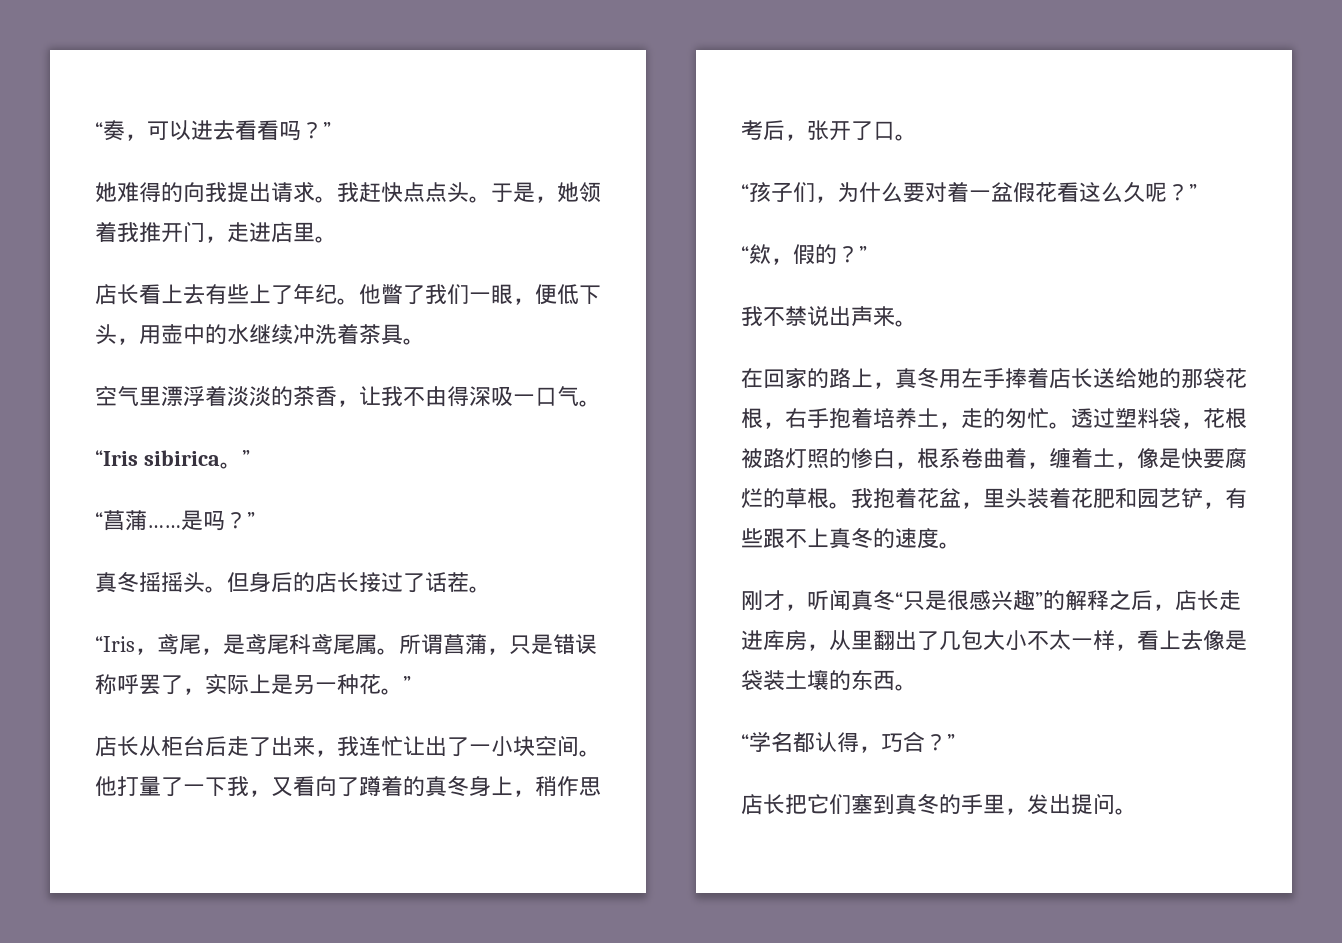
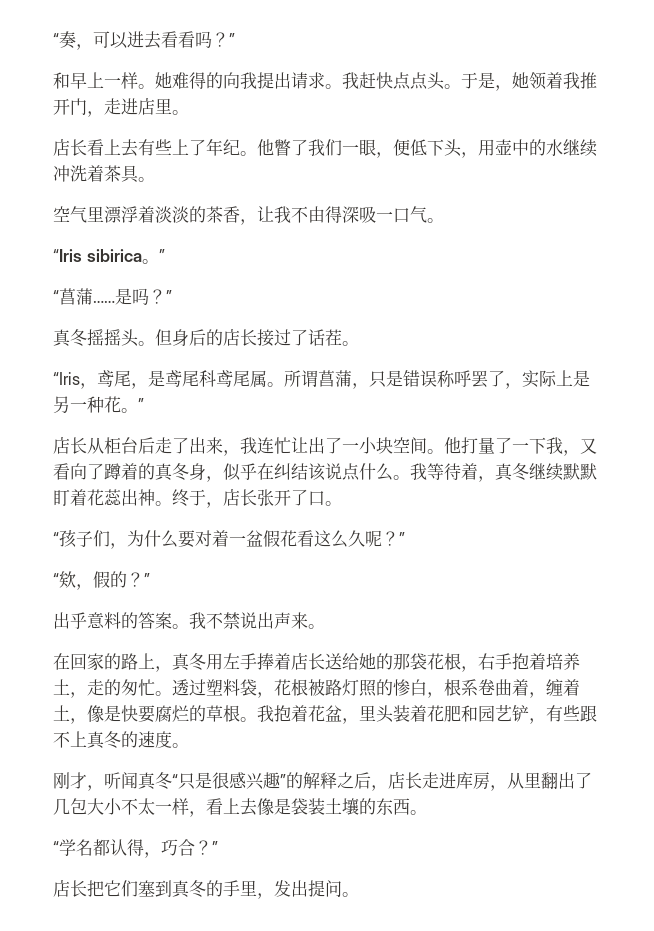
(331, 130) none -> [53,72,155,89] 和早上一样。
[491,776,601,797] [741,120,807,141] 上，稍作思考后， -> [206,463,597,482] [53,489,257,508] ，似乎在纠结该说点什么。我等待着，真冬继续默默盯着花蕊出神。终于，店长
(867, 254) none -> [53,612,189,629] 出乎意料的答案。

